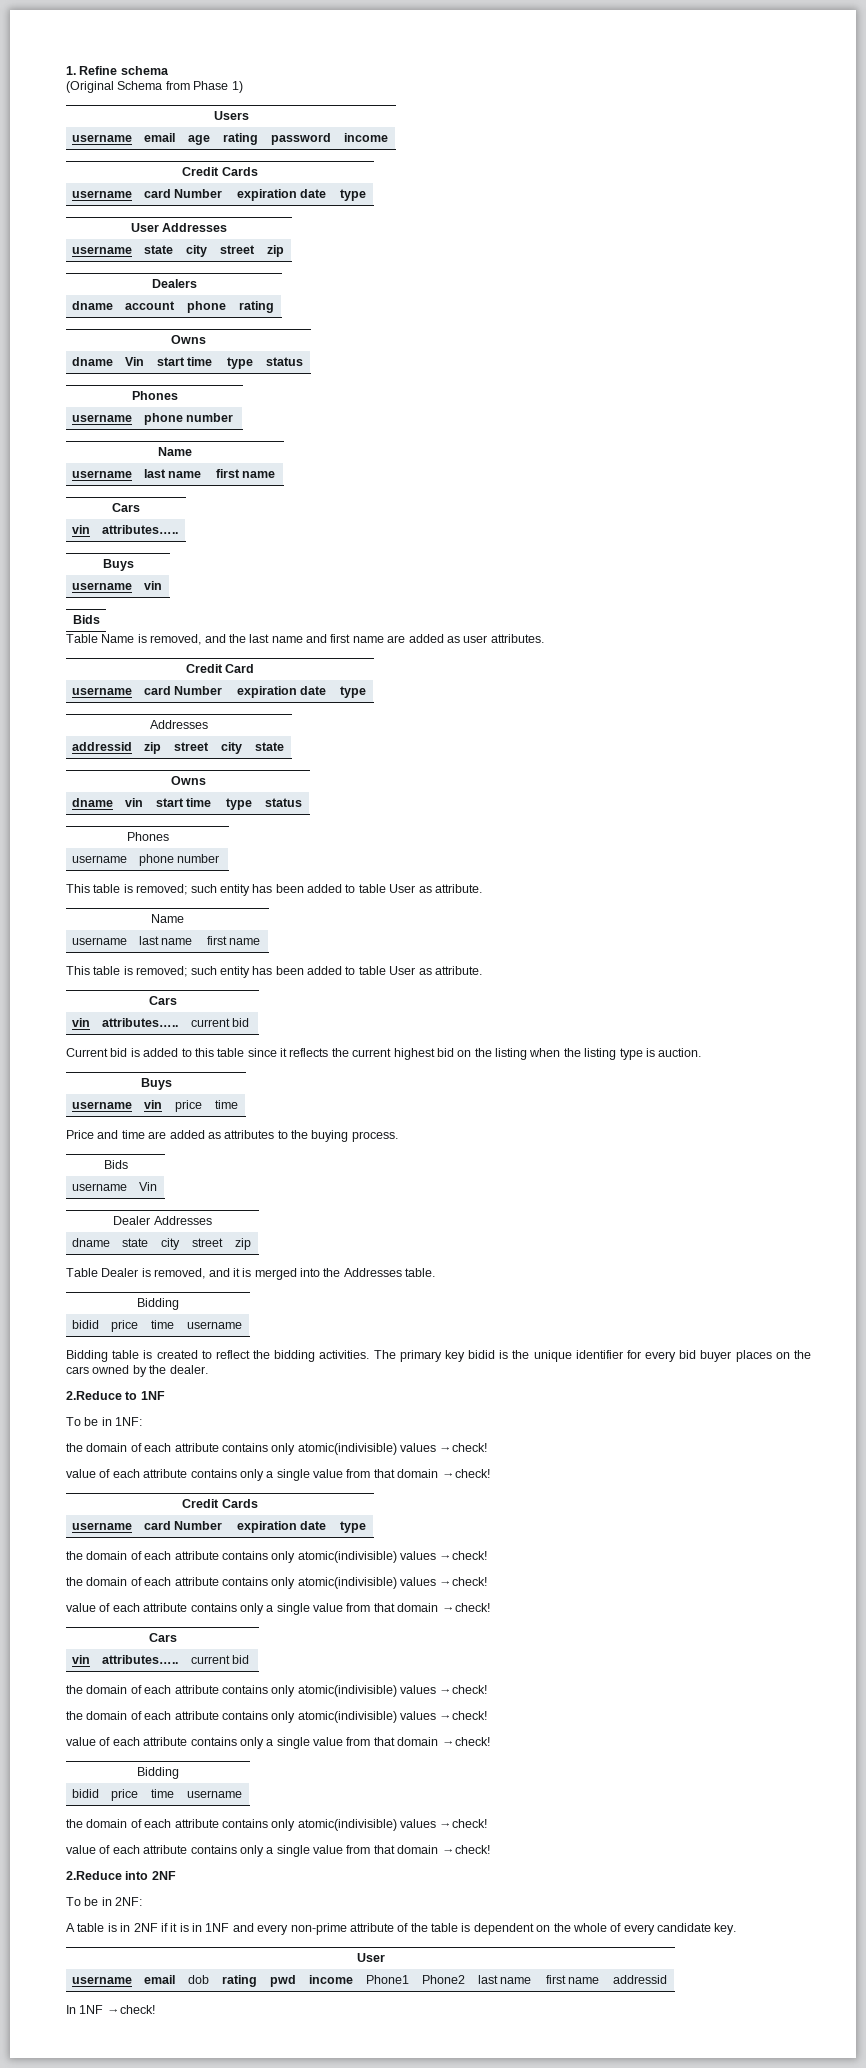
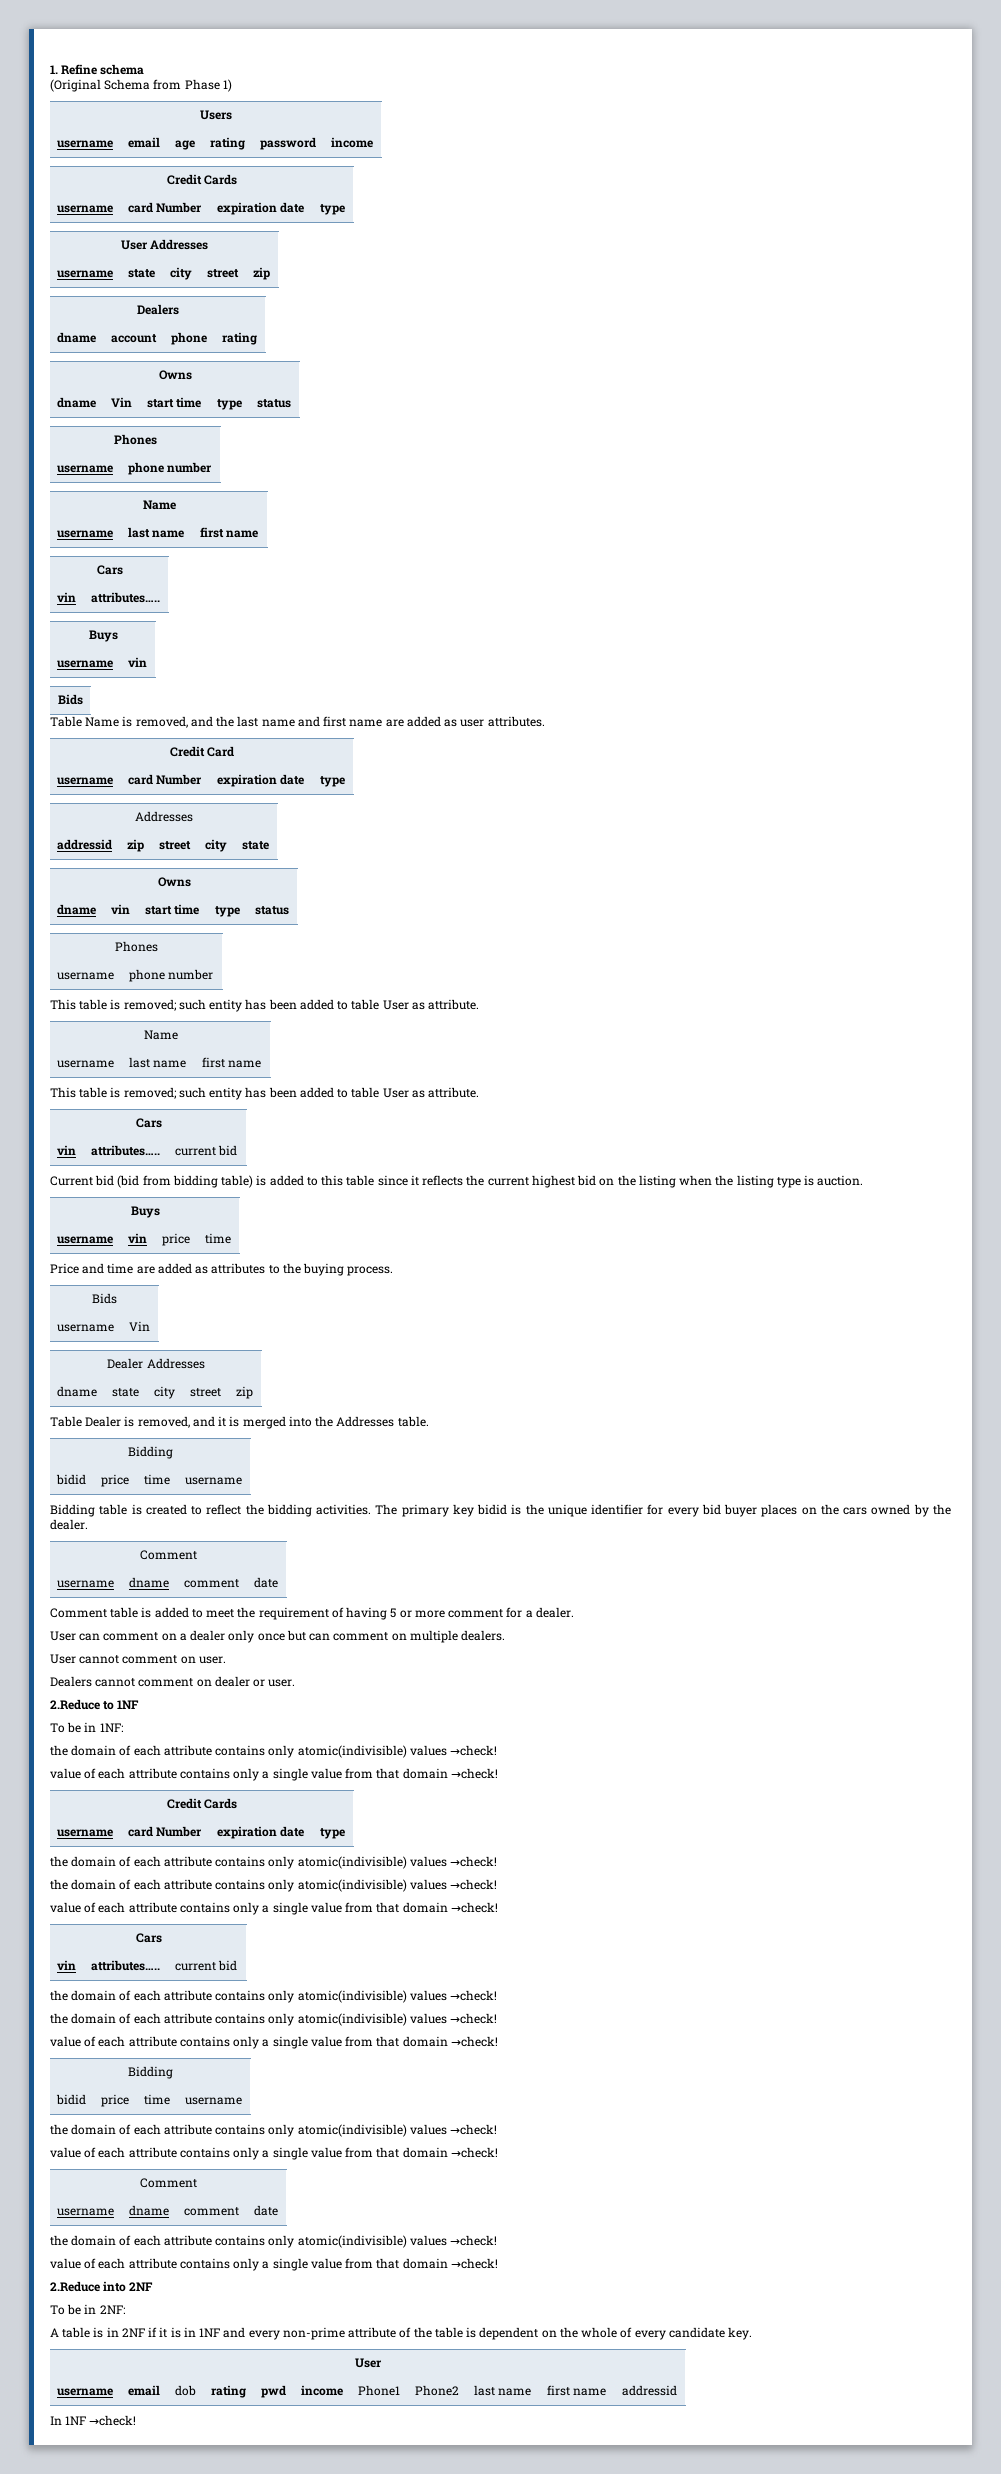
(128, 1052) none -> [117,1175,254,1188] (bid from bidding table)
(208, 1369) none -> [140,1550,197,1560] [57,1580,115,1588] [129,1577,170,1588] [184,1579,240,1588] [254,1577,279,1588] [50,1607,574,1620] [50,1630,506,1643] [50,1654,226,1664] [50,1676,296,1687] // Comment // username | dname | comment | date // Comment table is added to meet the requirement of having 5 or more comment for a dealer. // User can comment on a dealer only once but can comment on multiple dealers. // User cannot comment on user. // Dealers cannot comment on dealer or user.
(490, 1849) none -> [140,2178,197,2188] [57,2208,115,2216] [129,2205,170,2216] [184,2207,240,2216] [254,2205,279,2216] [50,2235,498,2248] [50,2258,498,2271] // Comment // username | dname | comment | date // the domain of each attribute contains only atomic(indivisible) values →check! // value of each attribute contains only a single value from that domain →check!

